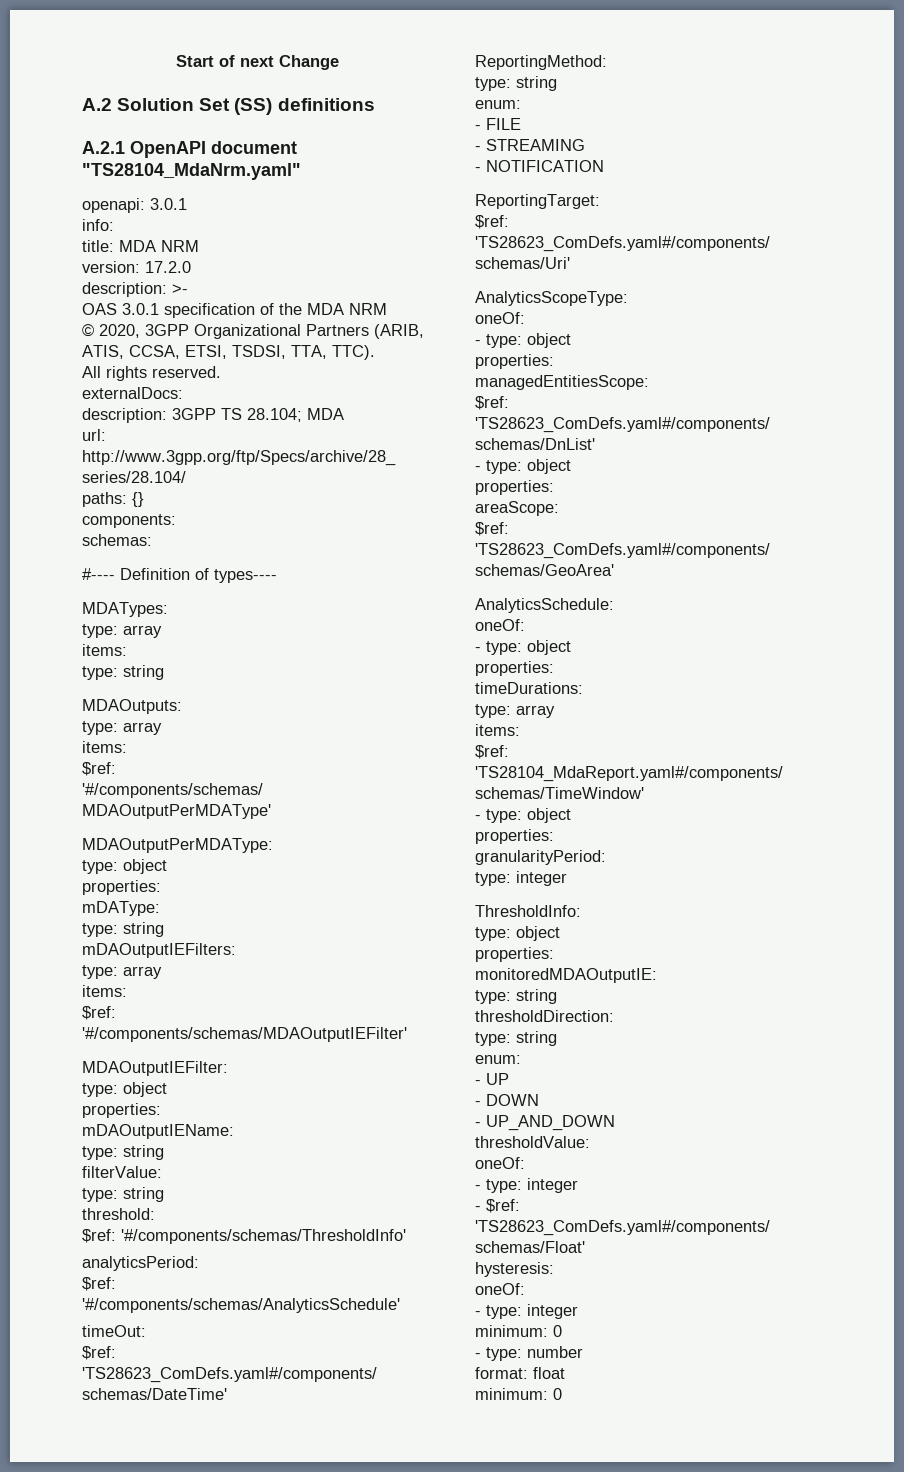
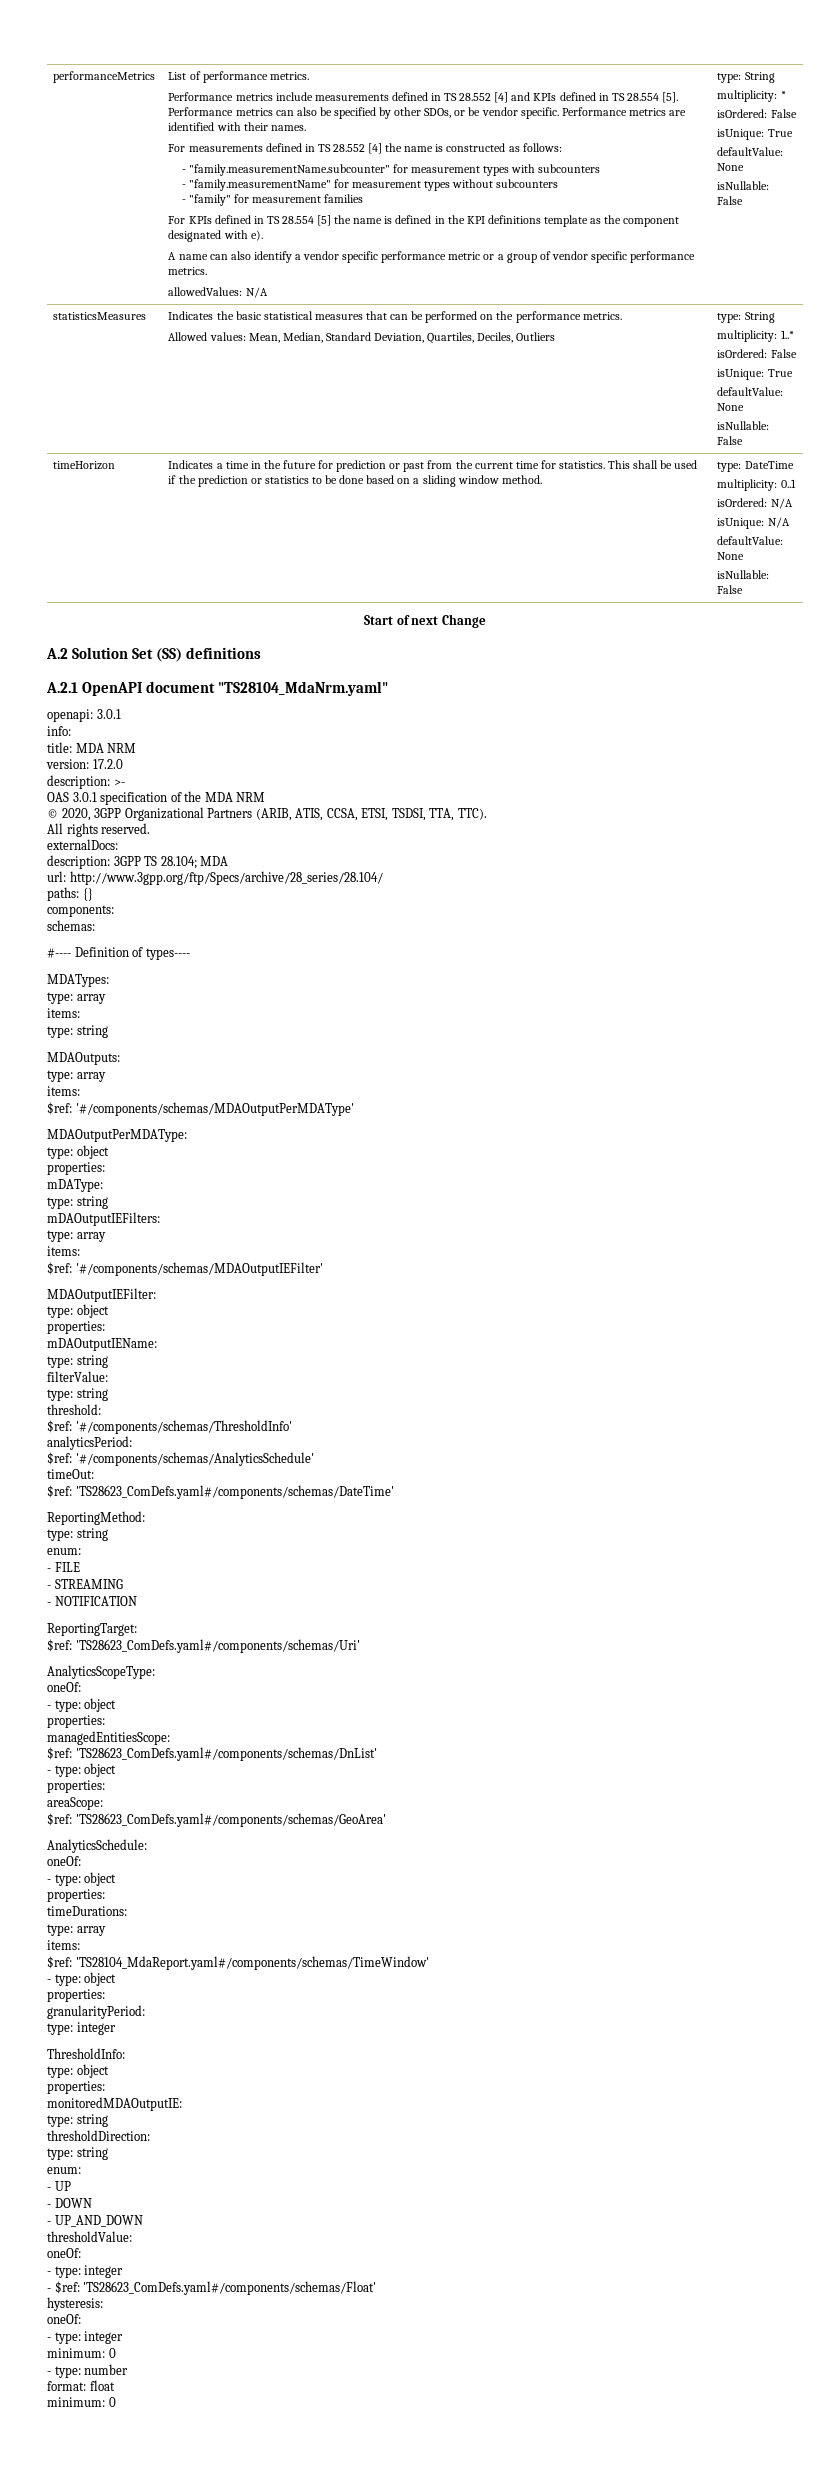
(176, 61) none -> [53,71,156,83] [168,71,309,83] [168,92,679,103] [168,107,687,119] [168,122,306,131] [168,143,562,154] [181,164,601,176] [181,179,559,191] [181,194,363,206] [168,215,680,227] [168,230,263,242] [168,251,696,263] [168,267,208,275] [168,287,268,298] [717,72,775,83] [717,90,786,102] [717,109,797,118] [717,129,793,140] [717,147,784,156] [717,163,745,171] [717,181,770,190] [717,196,744,205] [53,312,147,320] [168,311,622,323] [168,332,556,344] [717,312,775,323] [717,330,794,342] [717,349,797,358] [717,369,793,380] [717,387,784,396] [717,403,745,411] [717,421,770,430] [717,436,744,445] [53,461,116,470] [168,460,698,472] [168,475,542,487] [717,461,794,472] [717,479,796,491] [717,498,793,509] [717,517,790,529] [717,536,784,545] [717,552,745,560] [717,570,770,579] [717,585,744,594] performanceMetrics | List of performance metrics. // Performance metrics include measurements defined in TS 28.552 [4] and KPIs defined in TS 28.554 [5]. Performance metrics can also be specified by other SDOs, or be vendor specific. Performance metrics are identified with their names. // For measurements defined in TS 28.552 [4] the name is constructed as follows: // - "family.measurementName.subcounter" for measurement types with subcounters // - "family.measurementName" for measurement types without subcounters // - "family" for measurement families // For KPIs defined in TS 28.554 [5] the name is defined in the KPI definitions template as the component designated with e). // A name can also identify a vendor specific performance metric or a group of vendor specific performance metrics. // allowedValues: N/A | type: String // multiplicity: * // isOrdered: False // isUnique: True // defaultValue: None // isNullable: False // statisticsMeasures | Indicates the basic statistical measures that can be performed on the performance metrics. // Allowed values: Mean, Median, Standard Deviation, Quartiles, Deciles, Outliers | type: String // multiplicity: 1..* // isOrdered: False // isUnique: True // defaultValue: None // isNullable: False // timeHorizon | Indicates a time in the future for prediction or past from the current time for statistics. This shall be used if the prediction or statistics to be done based on a sliding window method. | type: DateTime // multiplicity: 0..1 // isOrdered: N/A // isUnique: N/A // defaultValue: None // isNullable: False //

